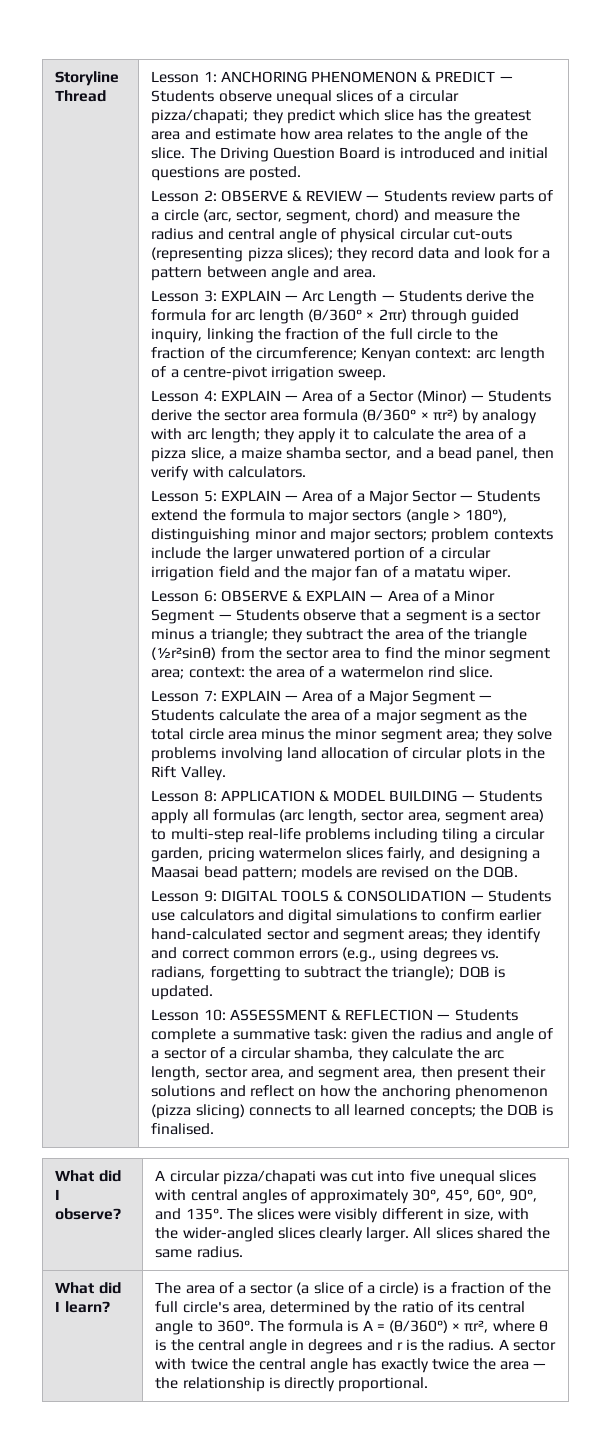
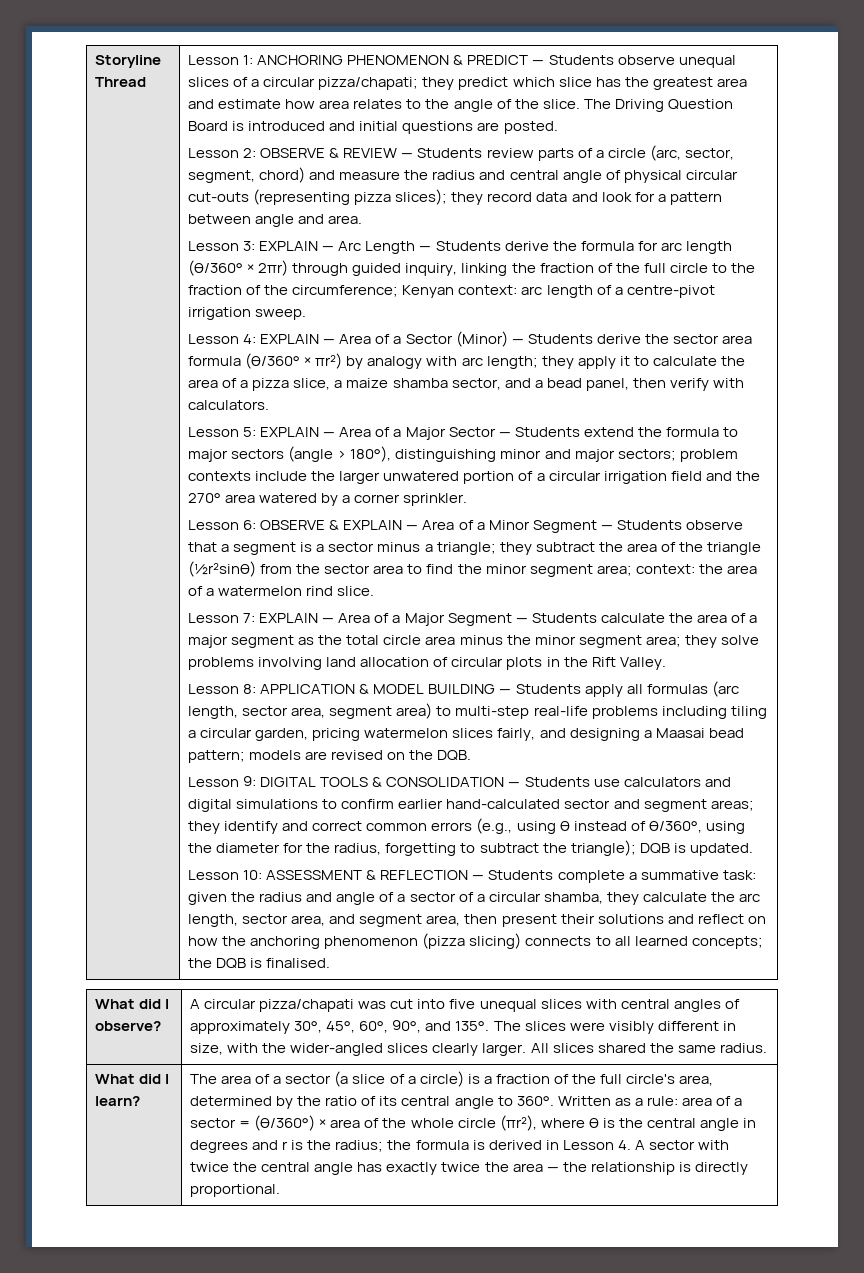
[311,566,512,581] major fan of a matatu wiper. -> [188,493,468,506] 270° area watered by a corner sprinkler.
[422,947,499,962] [151,966,206,979] degrees vs. radians, -> [559,821,745,834] [188,843,382,855] θ instead of θ/360°, using the diameter for the radius,
[258,1320,489,1333] The formula is A = (θ/360°) × πr², -> [557,1096,742,1106] [190,1115,537,1131] Written as a rule: area of a sector = (θ/360°) × area of the whole circle (πr²),
[448,1339,495,1351] radius. -> [335,1140,631,1152] radius; the formula is derived in Lesson 4.

